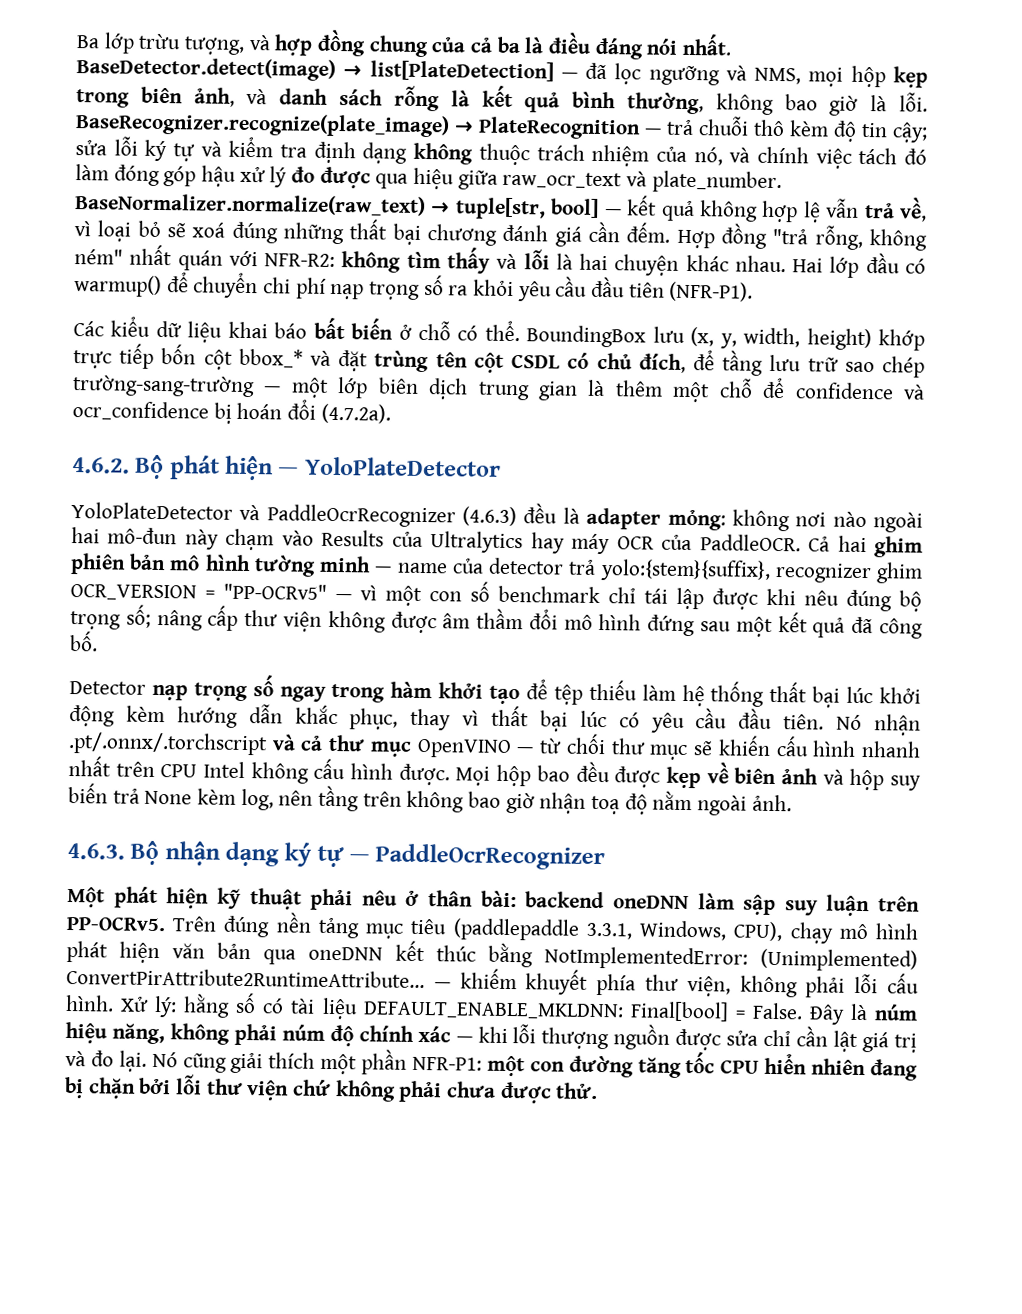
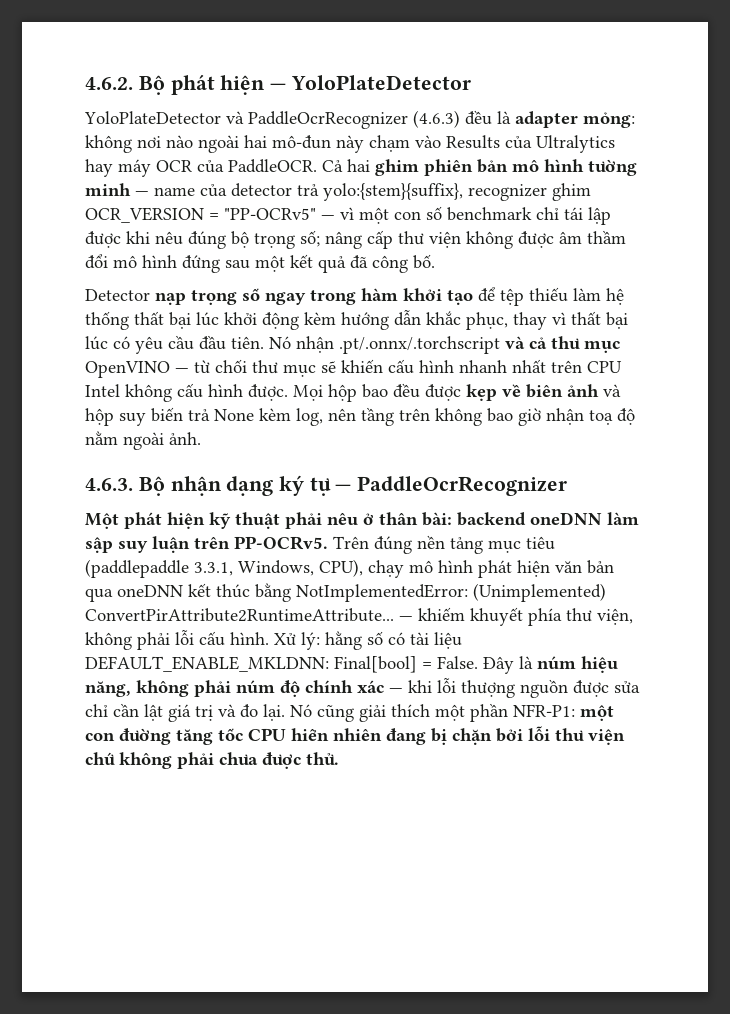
[76,29,733,60] [76,57,928,88] [76,85,928,116] [75,112,928,143] [75,136,928,169] [75,164,782,194] [75,193,927,223] [74,219,928,251] [74,244,927,278] [74,272,754,302] [73,316,926,351] [73,343,926,378] [72,375,926,403] [72,399,391,424] Ba lớp trừu tượng, và hợp đồng chung của cả ba là điều đáng nói nhất. BaseDetector.detect(image) → list[PlateDetection] — đã lọc ngưỡng và NMS, mọi hộp kẹp trong biên ảnh, và danh sách rỗng là kết quả bình thường, không bao giờ là lỗi. BaseRecognizer.recognize(plate_image) → PlateRecognition — trả chuỗi thô kèm độ tin cậy; sửa lỗi ký tự và kiểm tra định dạng không thuộc trách nhiệm của nó, và chính việc tách đó làm đóng góp hậu xử lý đo được qua hiệu giữa raw_ocr_text và plate_number. BaseNormalizer.normalize(raw_text) → tuple[str, bool] — kết quả không hợp lệ vẫn trả về, vì loại bỏ sẽ xoá đúng những thất bại chương đánh giá cần đếm. Hợp đồng "trả rỗng, không ném" nhất quán với NFR-R2: không tìm thấy và lỗi là hai chuyện khác nhau. Hai lớp đầu có warmup() để chuyển chi phí nạp trọng số ra khỏi yêu cầu đầu tiên (NFR-P1). // Các kiểu dữ liệu khai báo bất biến ở chỗ có thể. BoundingBox lưu (x, y, width, height) khớp trực tiếp bốn cột bbox_* và đặt trùng tên cột CSDL có chủ đích, để tầng lưu trữ sao chép trường-sang-trường — một lớp biên dịch trung gian là thêm một chỗ để confidence và ocr_confidence bị hoán đổi (4.7.2a). // -> (85, 83) none

